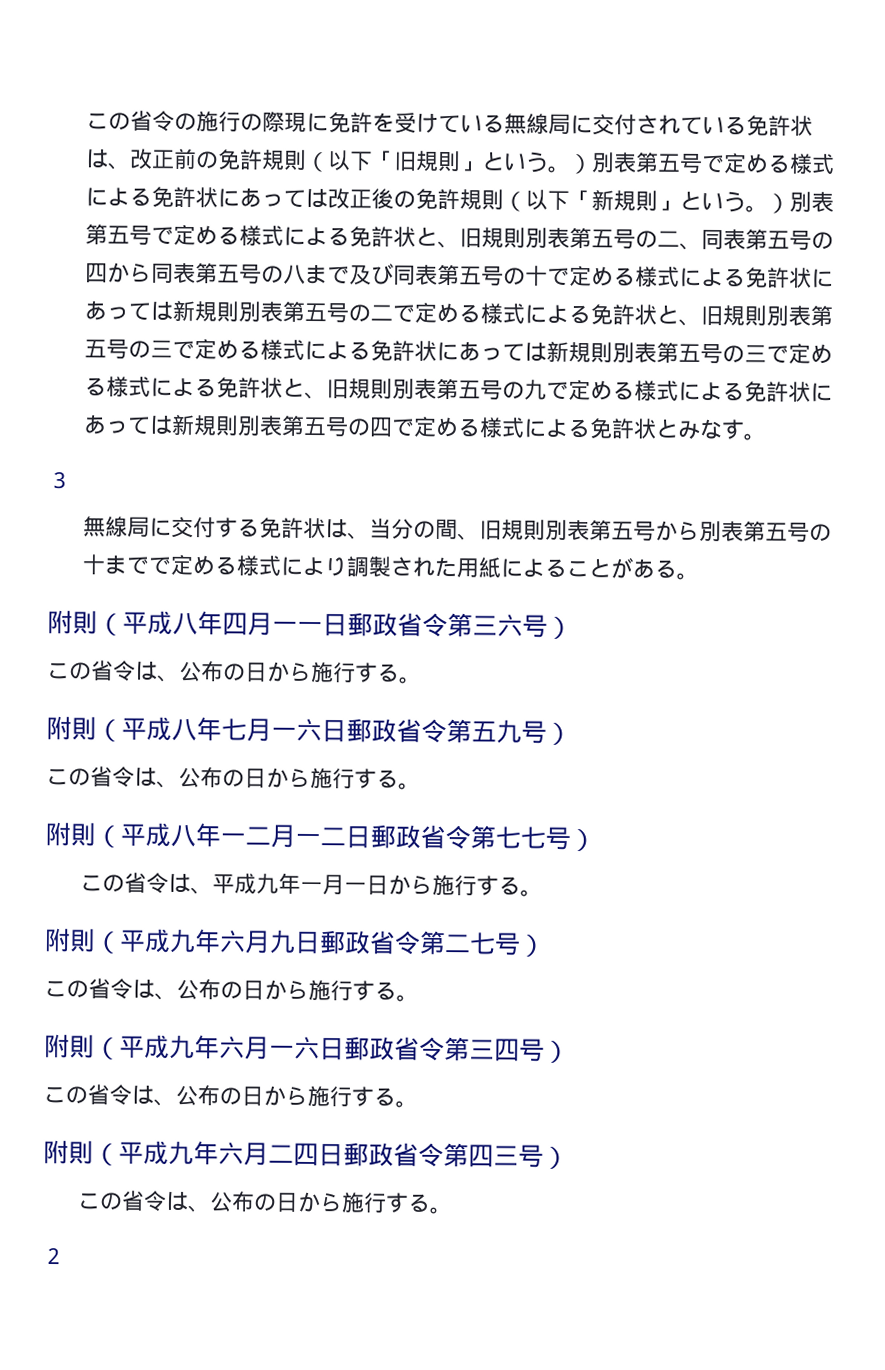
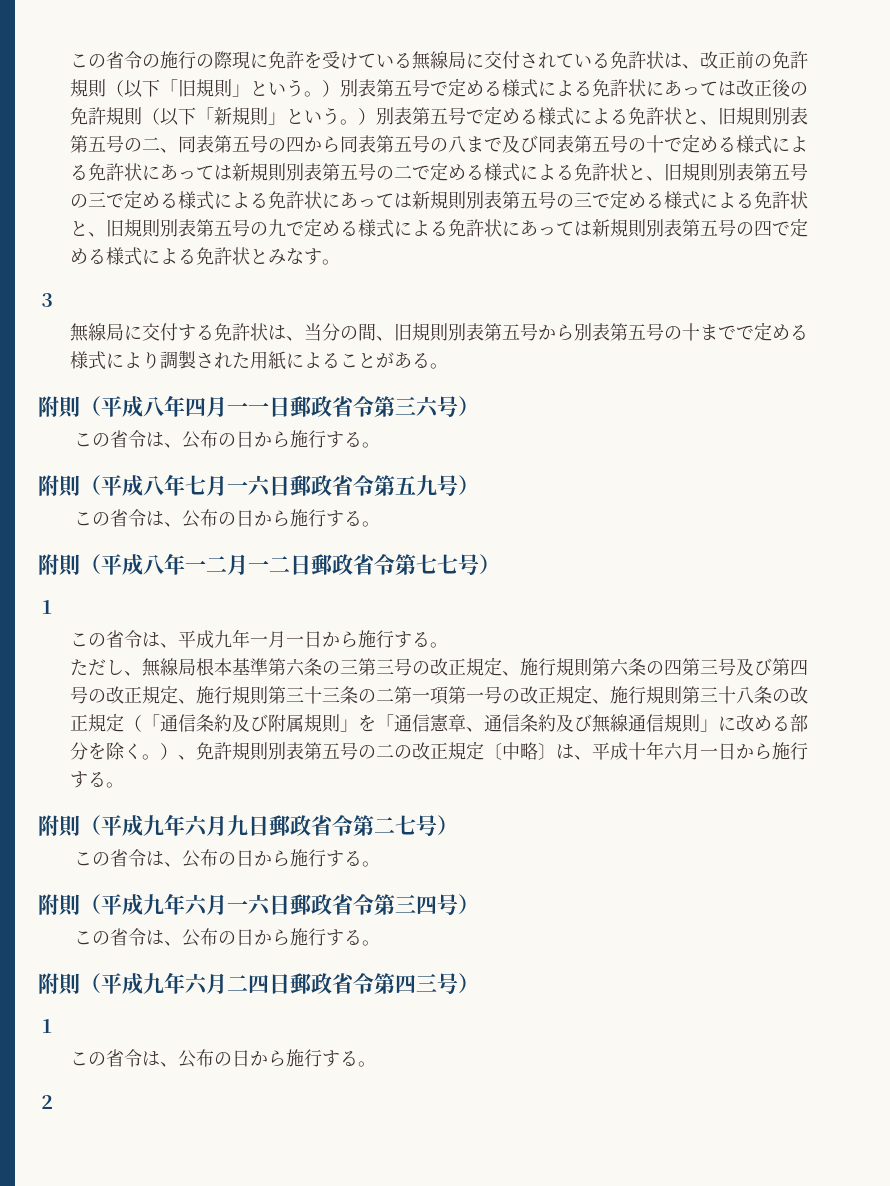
(596, 840) none -> [38,600,56,614] // １
(544, 893) none -> [69,657,808,677] [69,685,808,705] [69,713,808,733] [69,741,808,761] [69,771,124,788] // ただし、無線局根本基準第六条の三第三号の改正規定、施行規則第六条の四第三号及び第四号の改正規定、施行規則第三十三条の二第一項第一号の改正規定、施行規則第三十八条の改正規定（「通信条約及び附属規則」を「通信憲章、通信条約及び無線通信規則」に改める部分を除く。）、免許規則別表第五号の二の改正規定〔中略〕は、平成十年六月一日から施行する。
(569, 1157) none -> [38,1019,56,1033] // １

